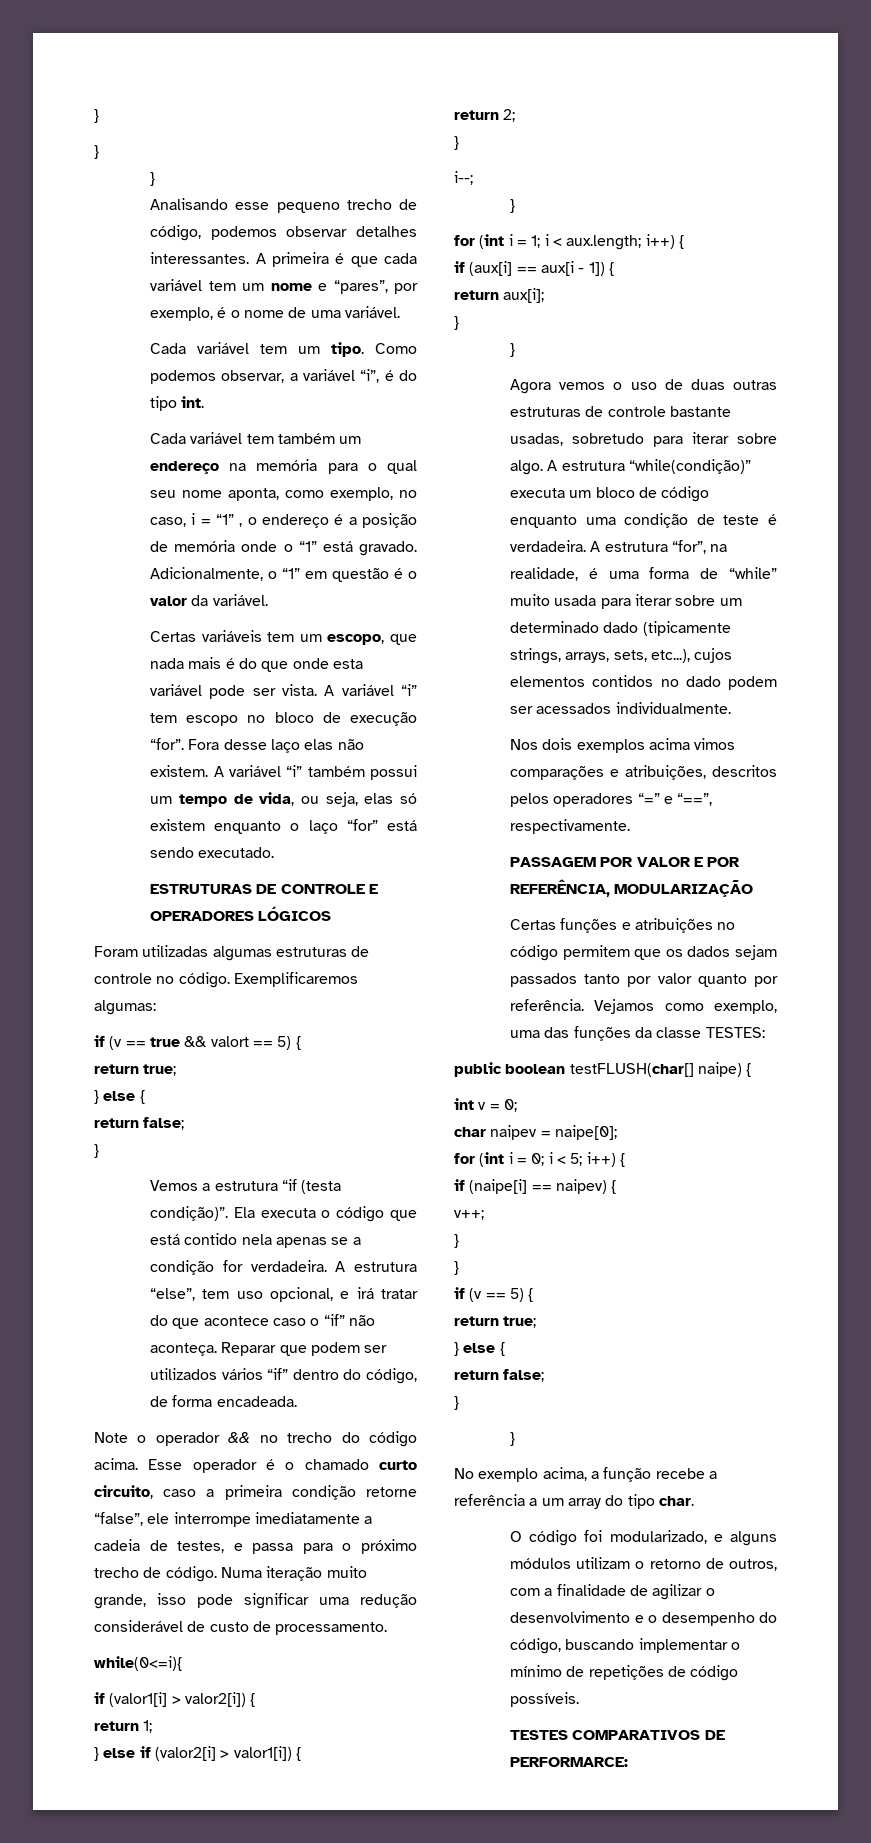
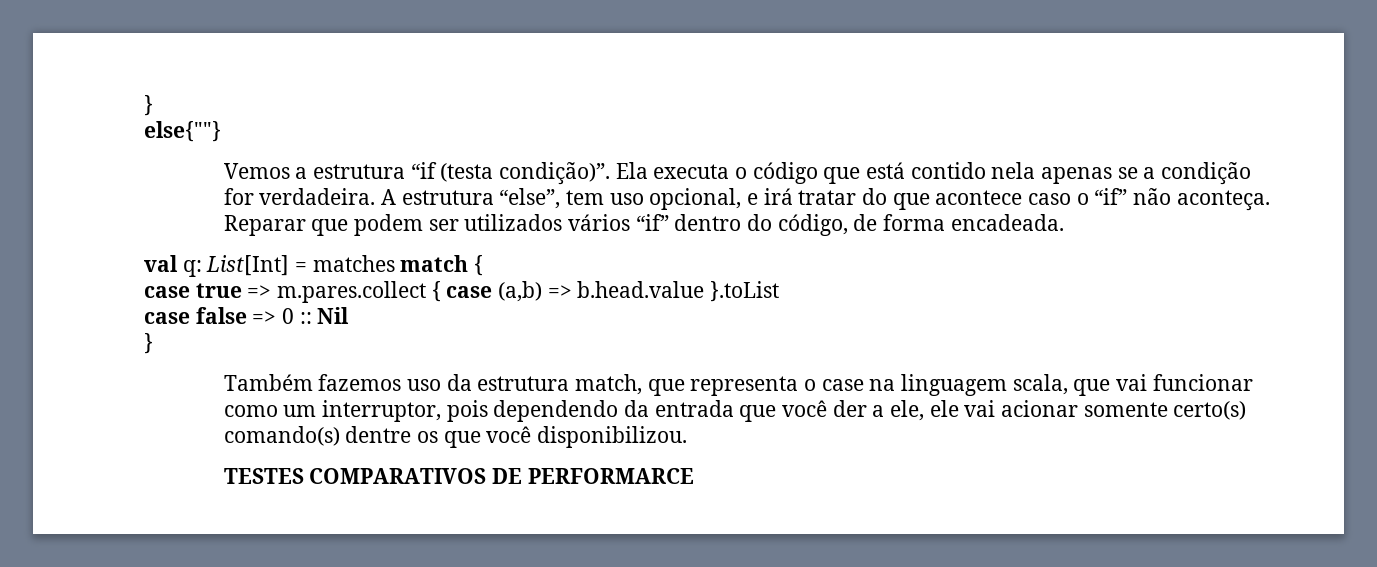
[94,109,99,123] [94,145,99,159] [150,172,156,186] [150,198,417,213] [150,225,417,241] [150,252,417,267] [150,279,418,294] [150,306,401,321] [150,342,417,357] [150,369,417,384] [150,396,205,411] [150,432,362,444] [150,459,417,474] [150,487,417,501] [150,513,417,528] [150,540,418,556] [150,567,417,582] [150,594,268,606] [150,630,417,645] [150,657,364,672] [150,684,417,699] [150,712,417,726] [150,738,364,753] [150,765,417,780] [150,792,417,807] [150,819,417,834] [150,847,275,858] [150,884,379,894] [150,906,332,921] [94,945,370,961] [94,972,358,988] [94,1000,156,1015] [94,1035,301,1050] [94,1064,177,1076] [94,1090,145,1104] [94,1117,185,1130] [94,1144,99,1158] } // } // } // Analisando esse pequeno trecho de código, podemos observar detalhes interessantes. A primeira é que cada variável tem um nome e “pares”, por exemplo, é o nome de uma variável. // Cada variável tem um tipo. Como podemos observar, a variável “i”, é do tipo int. // Cada variável tem também um endereço na memória para o qual seu nome aponta, como exemplo, no caso, i = “1” , o endereço é a posição de memória onde o “1” está gravado. Adicionalmente, o “1” em questão é o valor da variável. // Certas variáveis tem um escopo, que nada mais é do que onde esta variável pode ser vista. A variável “i” tem escopo no bloco de execução “for”. Fora desse laço elas não existem. A variável “i” também possui um tempo de vida, ou seja, elas só existem enquanto o laço “for” está sendo executado. // ESTRUTURAS DE CONTROLE E OPERADORES LÓGICOS // Foram utilizadas algumas estruturas de controle no código. Exemplificaremos algumas: // if (v == true && valort == 5) { // return true; // } else { // return false; // } -> [144,95,153,116] [144,121,221,142] } // else{""}
[94,1431,417,1447] [94,1458,418,1473] [94,1485,417,1500] [94,1512,373,1527] [94,1539,417,1554] [94,1566,367,1582] [94,1593,417,1609] [94,1620,388,1635] [94,1656,182,1671] [94,1692,256,1707] [94,1720,153,1733] [94,1746,301,1761] [454,109,516,122] [454,136,459,150] [454,171,473,185] [510,199,516,213] [454,234,684,250] [454,261,614,276] [454,288,545,303] [454,316,459,330] [510,343,516,357] [510,379,777,394] [510,406,732,417] [510,432,777,447] [510,459,752,475] [510,486,710,502] [510,513,777,528] [510,540,728,554] [510,567,777,581] [510,594,742,609] [510,621,731,636] [510,648,733,664] [510,675,777,690] [510,702,731,714] [510,738,736,753] [510,765,777,780] [510,793,713,807] [510,819,631,834] [510,857,741,867] [510,879,754,897] [510,918,736,933] [510,945,777,961] [510,973,778,987] [510,999,777,1014] [510,1026,765,1041] [454,1062,752,1077] [454,1098,517,1112] [454,1125,617,1140] [454,1152,625,1167] [454,1179,617,1194] [454,1210,484,1220] [454,1234,459,1248] [454,1261,459,1275] [454,1287,534,1302] [454,1316,537,1328] [454,1342,505,1356] [454,1369,545,1382] [454,1396,459,1410] [510,1432,516,1446] [454,1467,717,1482] [454,1494,694,1509] [510,1530,777,1546] [510,1557,777,1571] [510,1584,715,1600] [510,1611,777,1626] [510,1638,741,1654] [510,1665,739,1681] [510,1692,580,1707] Note o operador && no trecho do código acima. Esse operador é o chamado curto circuito, caso a primeira condição retorne “false”, ele interrompe imediatamente a cadeia de testes, e passa para o próximo trecho de código. Numa iteração muito grande, isso pode significar uma redução considerável de custo de processamento. // while(0<=i){ // if (valor1[i] > valor2[i]) { // return 1; // } else if (valor2[i] > valor1[i]) { // return 2; // } // i--; // } // for (int i = 1; i < aux.length; i++) { // if (aux[i] == aux[i - 1]) { // return aux[i]; // } // } // Agora vemos o uso de duas outras estruturas de controle bastante usadas, sobretudo para iterar sobre algo. A estrutura “while(condição)” executa um bloco de código enquanto uma condição de teste é verdadeira. A estrutura “for”, na realidade, é uma forma de “while” muito usada para iterar sobre um determinado dado (tipicamente strings, arrays, sets, etc...), cujos elementos contidos no dado podem ser acessados individualmente. // Nos dois exemplos acima vimos comparações e atribuições, descritos pelos operadores “=” e “==”, respectivamente. // PASSAGEM POR VALOR E POR REFERÊNCIA, MODULARIZAÇÃO // Certas funções e atribuições no código permitem que os dados sejam passados tanto por valor quanto por referência. Vejamos como exemplo, uma das funções da classe TESTES: // public boolean testFLUSH(char[] naipe) { // int v = 0; // char naipev = naipe[0]; // for (int i = 0; i < 5; i++) { // if (naipe[i] == naipev) { // v++; // } // } // if (v == 5) { // return true; // } else { // return false; // } // } // No exemplo acima, a função recebe a referência a um array do tipo char. // O código foi modularizado, e alguns módulos utilizam o retorno de outros, com a finalidade de agilizar o desenvolvimento e o desempenho do código, buscando implementar o mínimo de repetições de código possíveis. -> [144,255,484,277] [144,281,780,303] [144,307,350,324] [144,333,153,354] [223,374,1253,396] [223,400,1247,422] [223,426,688,448] val q: List[Int] = matches match { // case true => m.pares.collect { case (a,b) => b.head.value }.toList // case false => 0 :: Nil // } // Também fazemos uso da estrutura match, que representa o case na linguagem scala, que vai funcionar como um interruptor, pois dependendo da entrada que você der a ele, ele vai acionar somente certo(s) comando(s) dentre os que você disponibilizou.
[510,1757,629,1767] PERFORMARCE: -> [527,468,694,484] PERFORMARCE

